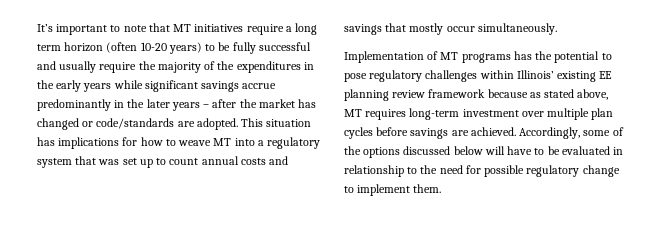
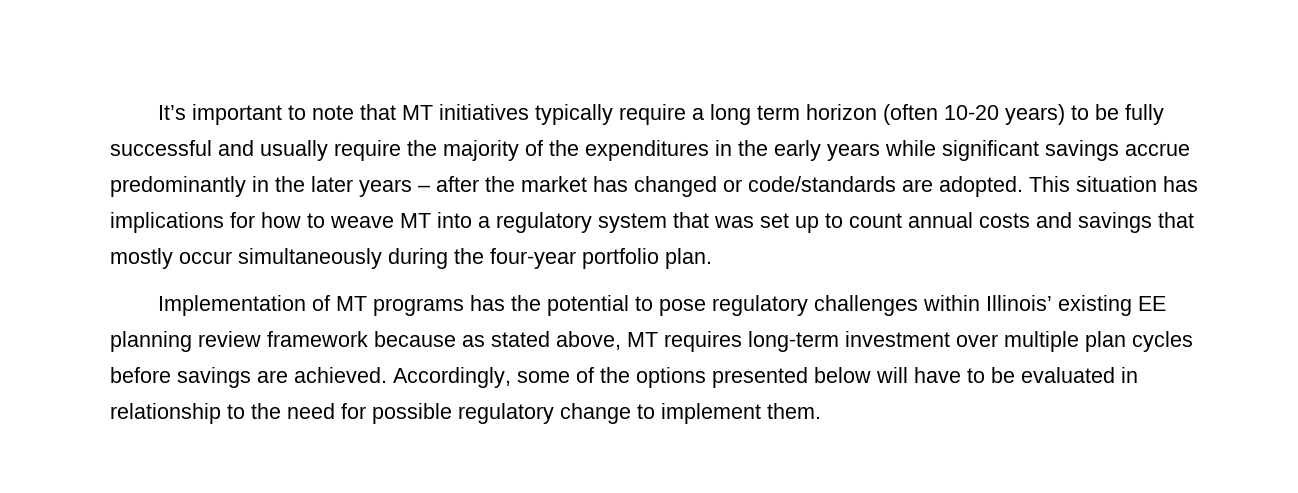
(244, 28) none -> [535,104,614,125] typically
[477,23,557,35] simultaneously. -> [238,248,712,269] simultaneously during the four-year portfolio plan.
[403,146,451,155] discussed -> [712,367,808,388] presented

